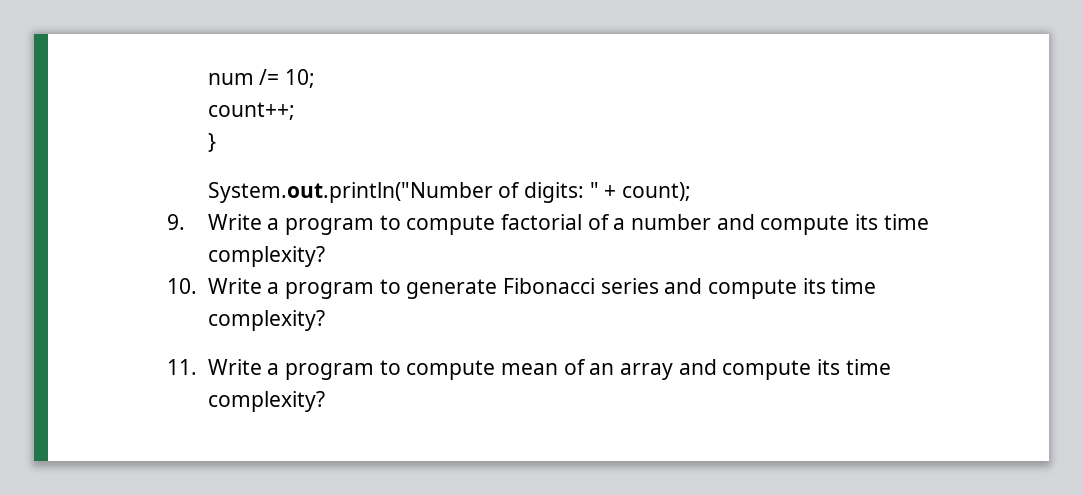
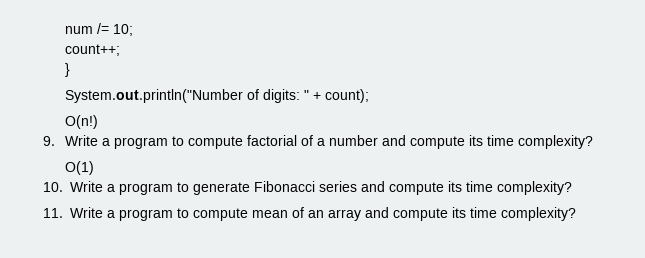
(691, 191) none -> [64,115,98,129] // O(n!)
(325, 256) none -> [64,161,94,175] // O(1)

